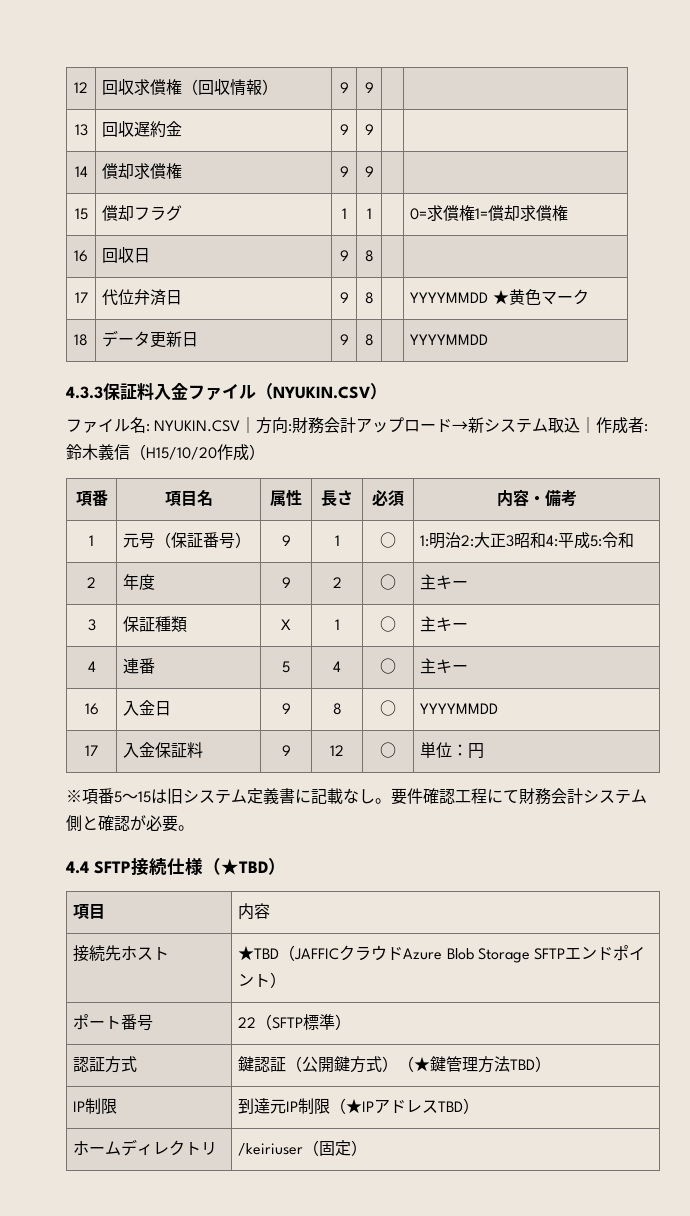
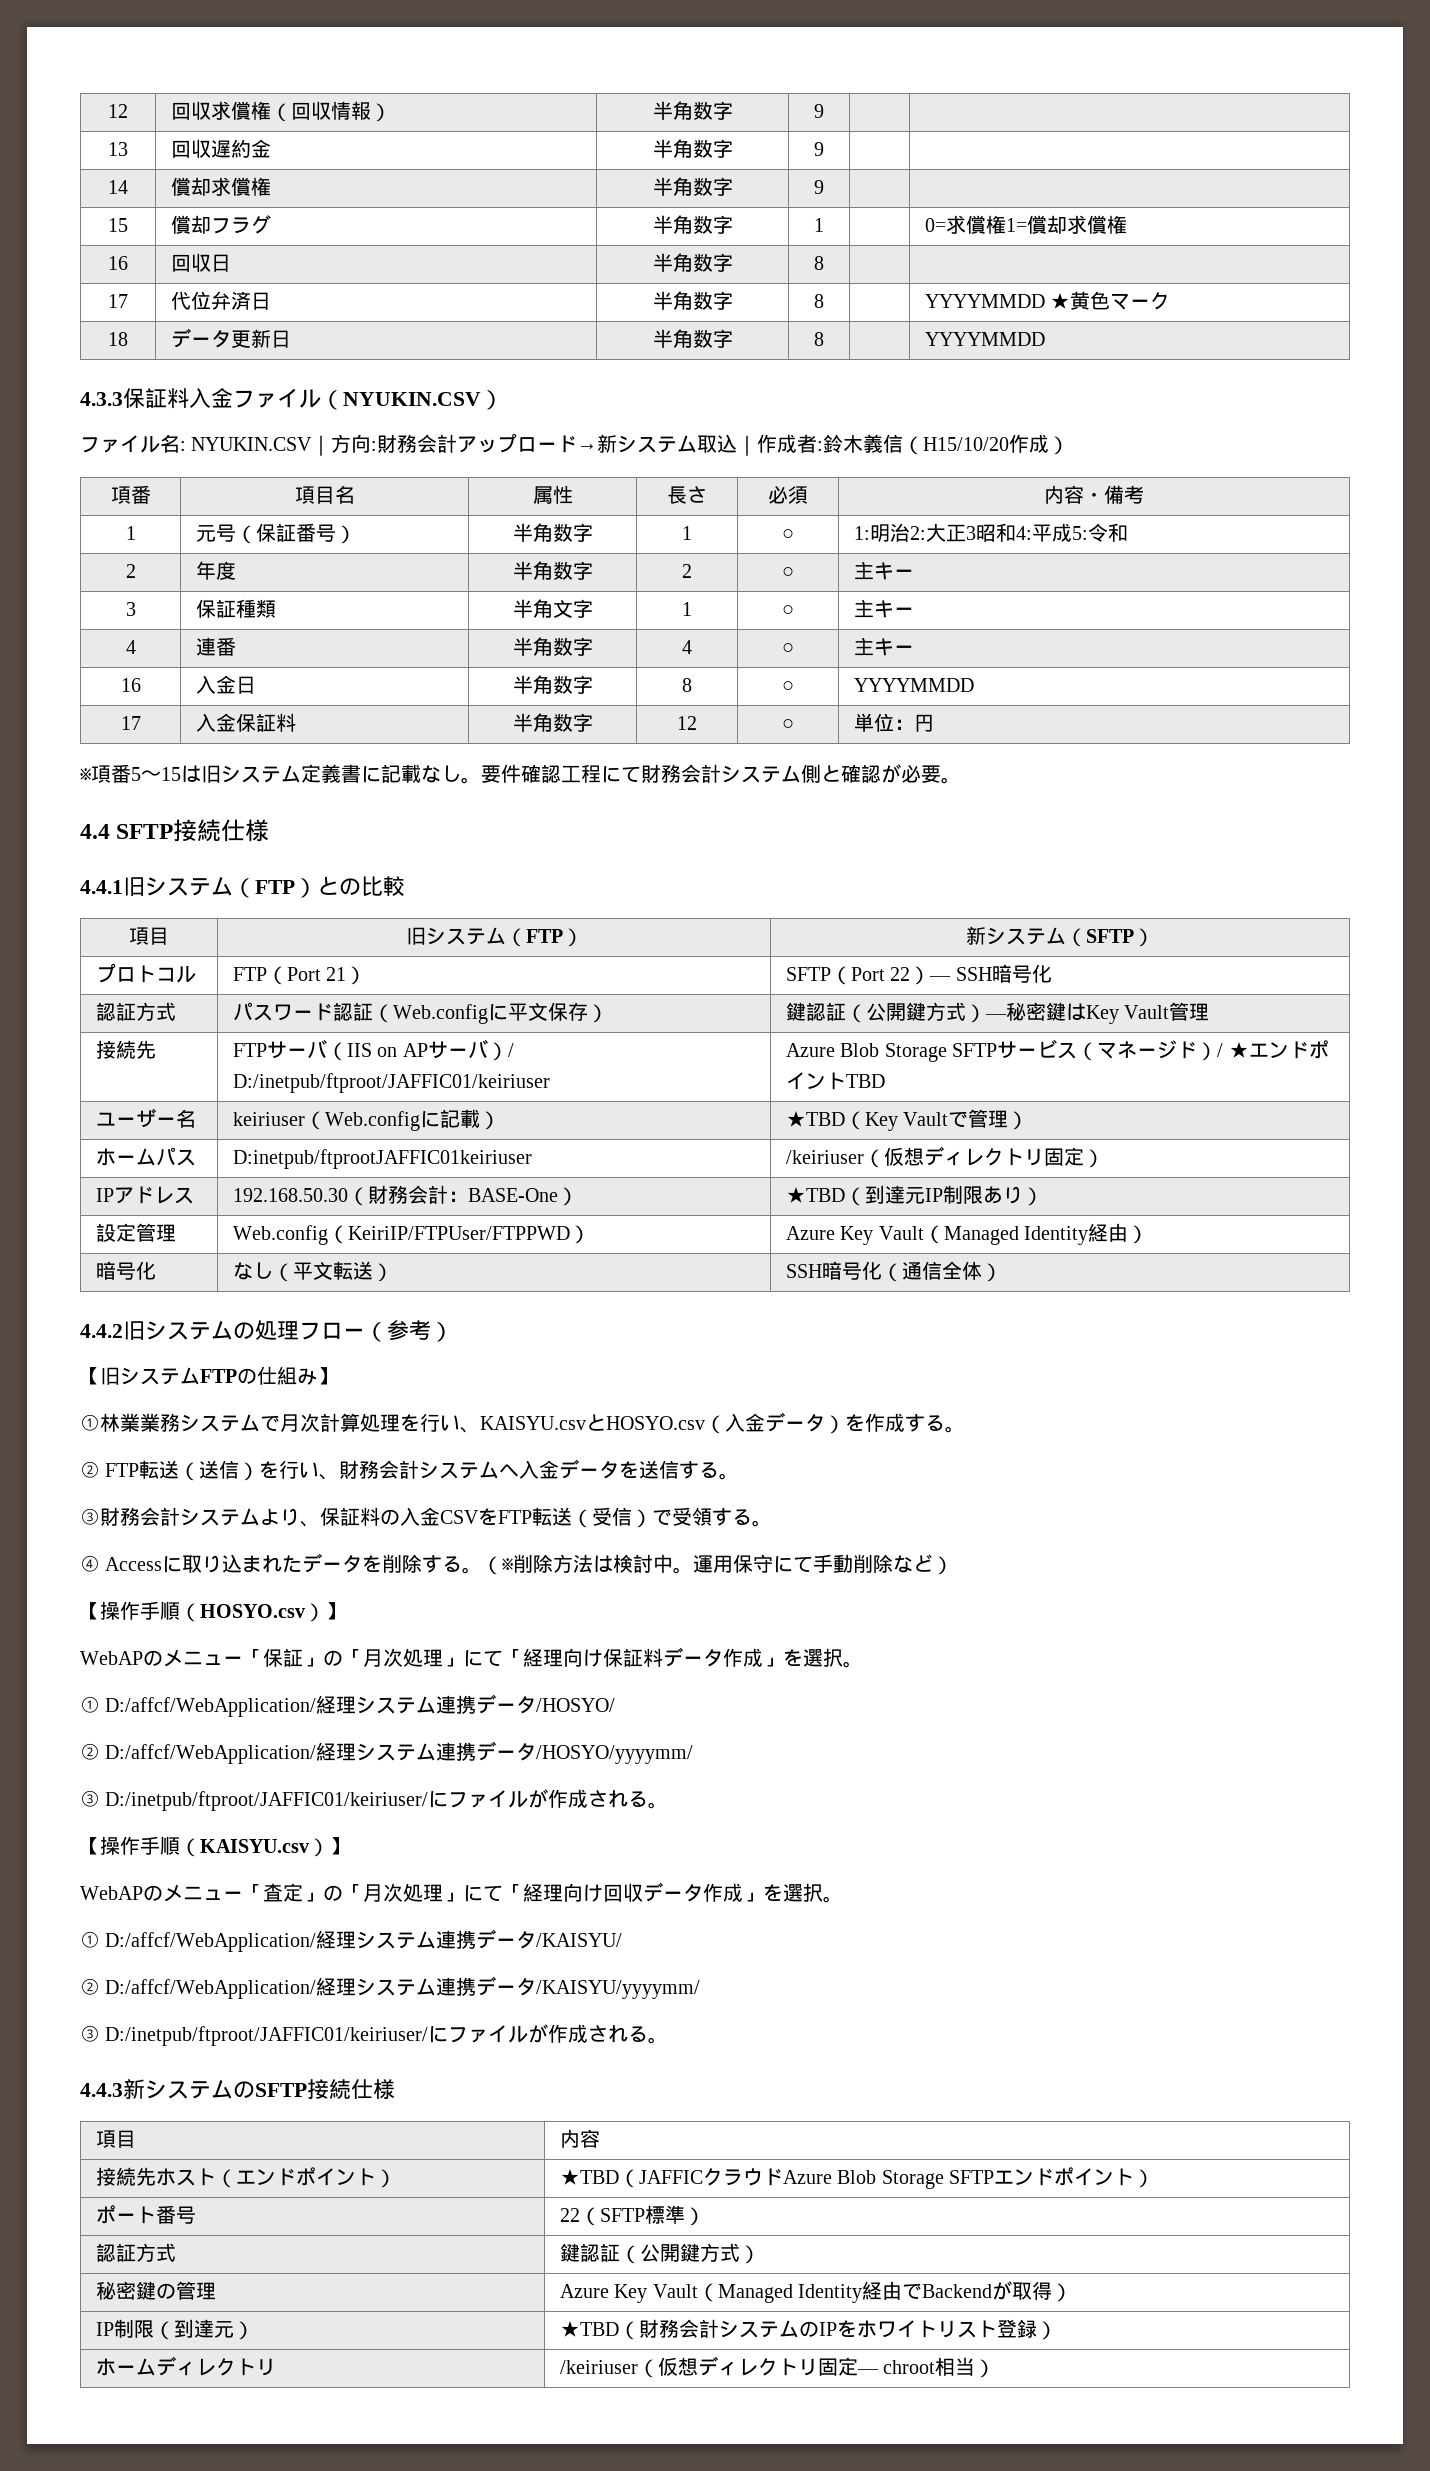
[339,82,349,93] 9 -> [652,101,733,120] 半角数字
[339,124,349,135] 9 -> [652,139,733,158] 半角数字
[339,166,349,177] 9 -> [652,177,733,196] 半角数字
[341,208,347,219] 1 -> [652,215,733,234] 半角数字
[339,250,349,261] 9 -> [652,253,733,272] 半角数字
[339,292,349,303] 9 -> [652,291,733,310] 半角数字
[339,334,349,345] 9 -> [652,329,733,348] 半角数字
[281,535,291,546] 9 -> [512,523,593,542] 半角数字
[281,577,291,588] 9 -> [512,561,593,580] 半角数字
[281,619,291,630] X -> [512,599,593,618] 半角文字
[282,661,290,673] 5 -> [512,637,593,656] 半角数字
[281,703,291,714] 9 -> [512,675,593,694] 半角数字
[281,745,291,756] 9 -> [512,713,593,732] 半角数字
[203,858,286,875] （★TBD） -> [80,876,405,898] [129,927,169,945] [405,927,583,947] [966,926,1154,947] [95,963,196,983] [232,966,367,985] [785,964,1052,985] [95,1002,176,1021] [232,1002,608,1024] [785,1002,1210,1024] [95,1040,156,1059] [232,1039,514,1061] [232,1073,550,1093] [785,1039,1329,1062] [785,1072,885,1090] [95,1108,196,1128] [232,1109,500,1131] [785,1109,1029,1131] [95,1147,196,1166] [232,1149,532,1169] [785,1146,1104,1168] [95,1186,194,1204] [232,1185,578,1206] [785,1185,1043,1206] [95,1223,176,1242] [232,1225,590,1245] [785,1223,1149,1245] [95,1261,156,1280] [232,1261,393,1282] [785,1261,1002,1282] [80,1320,453,1342] [80,1366,337,1385] [80,1412,965,1434] [80,1459,740,1481] [80,1507,772,1528] [80,1553,954,1575] [80,1601,345,1622] [80,1647,863,1668] [80,1694,616,1717] [80,1741,694,1764] [80,1789,669,1811] [80,1836,349,1857] [80,1882,843,1903] [80,1929,623,1952] [80,1976,701,1999] [80,2024,669,2046] [80,2079,395,2099] // 4.4.1旧システム（FTP）との比較 // 項目 | 旧システム（FTP） | 新システム（SFTP） // プロトコル | FTP（Port 21） | SFTP（Port 22）— SSH暗号化 // 認証方式 | パスワード認証（Web.configに平文保存） | 鍵認証（公開鍵方式）—秘密鍵はKey Vault管理 // 接続先 | FTPサーバ（IIS on APサーバ）/ D:/inetpub/ftproot/JAFFIC01/keiriuser | Azure Blob Storage SFTPサービス（マネージド）/ ★エンドポイントTBD // ユーザー名 | keiriuser（Web.configに記載） | ★TBD（Key Vaultで管理） // ホームパス | D:inetpub/ftprootJAFFIC01keiriuser | /keiriuser（仮想ディレクトリ固定） // IPアドレス | 192.168.50.30（財務会計：BASE-One） | ★TBD（到達元IP制限あり） // 設定管理 | Web.config（KeiriIP/FTPUser/FTPPWD） | Azure Key Vault（Managed Identity経由） // 暗号化 | なし（平文転送） | SSH暗号化（通信全体） // 4.4.2旧システムの処理フロー（参考） // 【旧システムFTPの仕組み】 // ①林業業務システムで月次計算処理を行い、KAISYU.csvとHOSYO.csv（入金データ）を作成する。 // ② FTP転送（送信）を行い、財務会計システムへ入金データを送信する。 // ③財務会計システムより、保証料の入金CSVをFTP転送（受信）で受領する。 // ④ Accessに取り込まれたデータを削除する。（※削除方法は検討中。運用保守にて手動削除など） // 【操作手順（HOSYO.csv）】 // WebAPのメニュー「保証」の「月次処理」にて「経理向け保証料データ作成」を選択。 // ① D:/affcf/WebApplication/経理システム連携データ/HOSYO/ // ② D:/affcf/WebApplication/経理システム連携データ/HOSYO/yyyymm/ // ③ D:/inetpub/ftproot/JAFFIC01/keiriuser/にファイルが作成される。 // 【操作手順（KAISYU.csv）】 // WebAPのメニュー「査定」の「月次処理」にて「経理向け回収データ作成」を選択。 // ① D:/affcf/WebApplication/経理システム連携データ/KAISYU/ // ② D:/affcf/WebApplication/経理システム連携データ/KAISYU/yyyymm/ // ③ D:/inetpub/ftproot/JAFFIC01/keiriuser/にファイルが作成される。 // 4.4.3新システムのSFTP接続仕様
(170, 953) none -> [215,2167,396,2188] （エンドポイント）
[398,1056,552,1073] [73,1098,118,1114] [238,1098,464,1114] （★鍵管理方法TBD） // IP制限 | 到達元IP制限（★IPアドレスTBD -> [95,2281,216,2300] [559,2281,1073,2303] [95,2319,254,2340] [559,2319,1037,2340] // 秘密鍵の管理 | Azure Key Vault（Managed Identity経由でBackendが取得） // IP制限（到達元） | ★TBD（財務会計システムのIPをホワイトリスト登録
[319,1140,352,1156] 固定 -> [657,2356,976,2376] 仮想ディレクトリ固定— chroot相当

